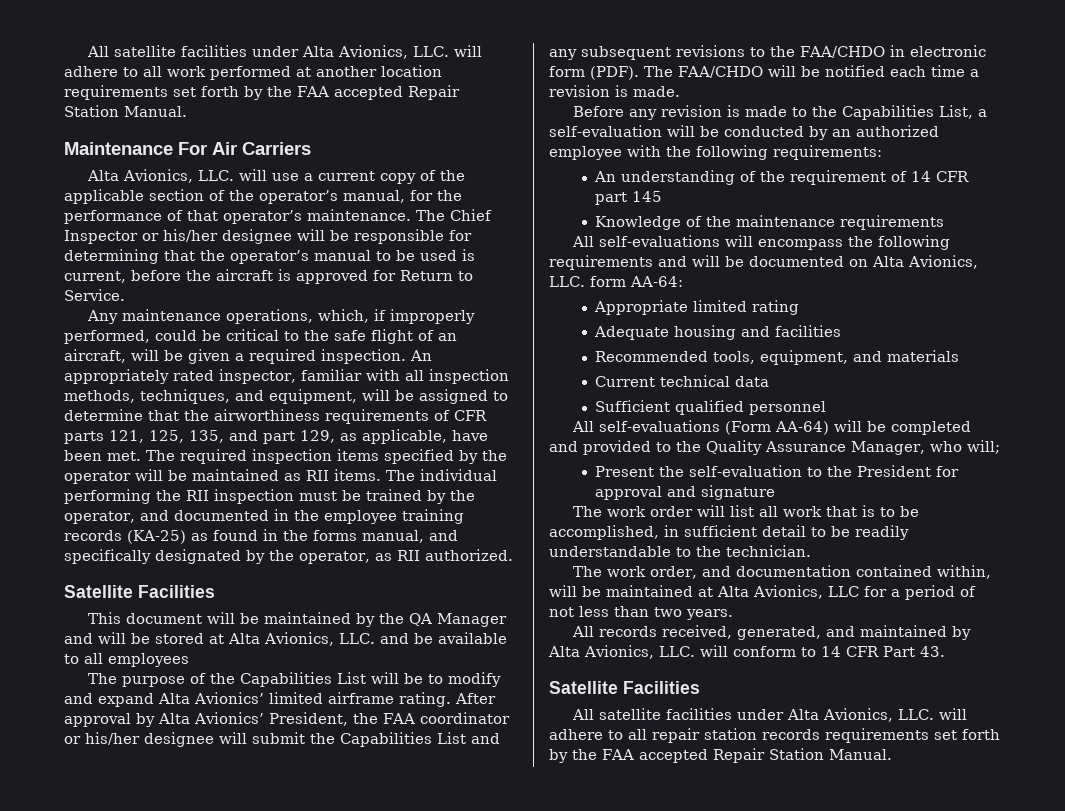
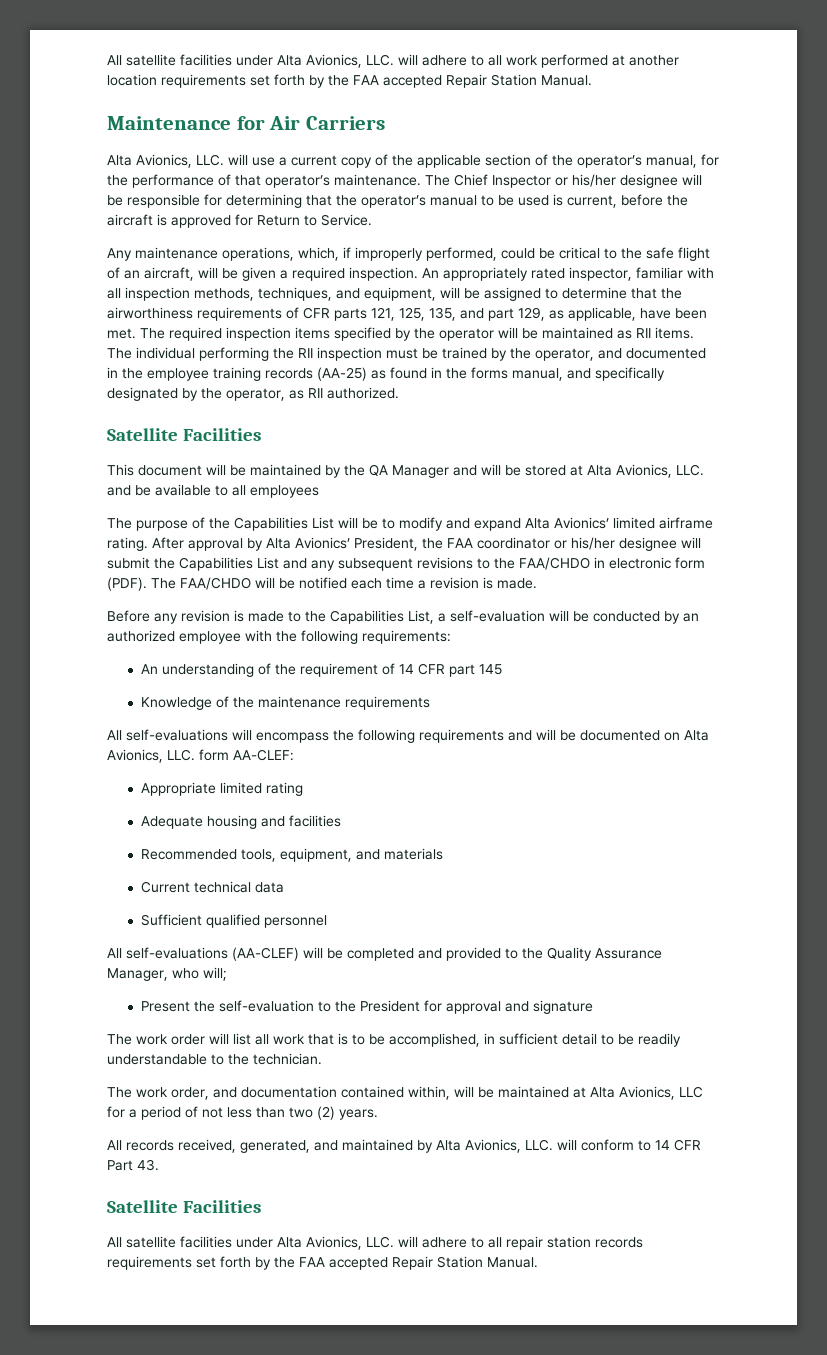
[178,142,207,155] For -> [236,116,265,130] for
[127,530,186,544] (KA-25) -> [317,367,367,381] (AA-25)
[630,276,683,287] AA-64: -> [233,749,294,761] AA-CLEF:
[725,421,830,435] (Form AA-64) -> [232,947,299,961] (AA-CLEF)
(682, 612) none -> [317,1106,335,1120] (2)

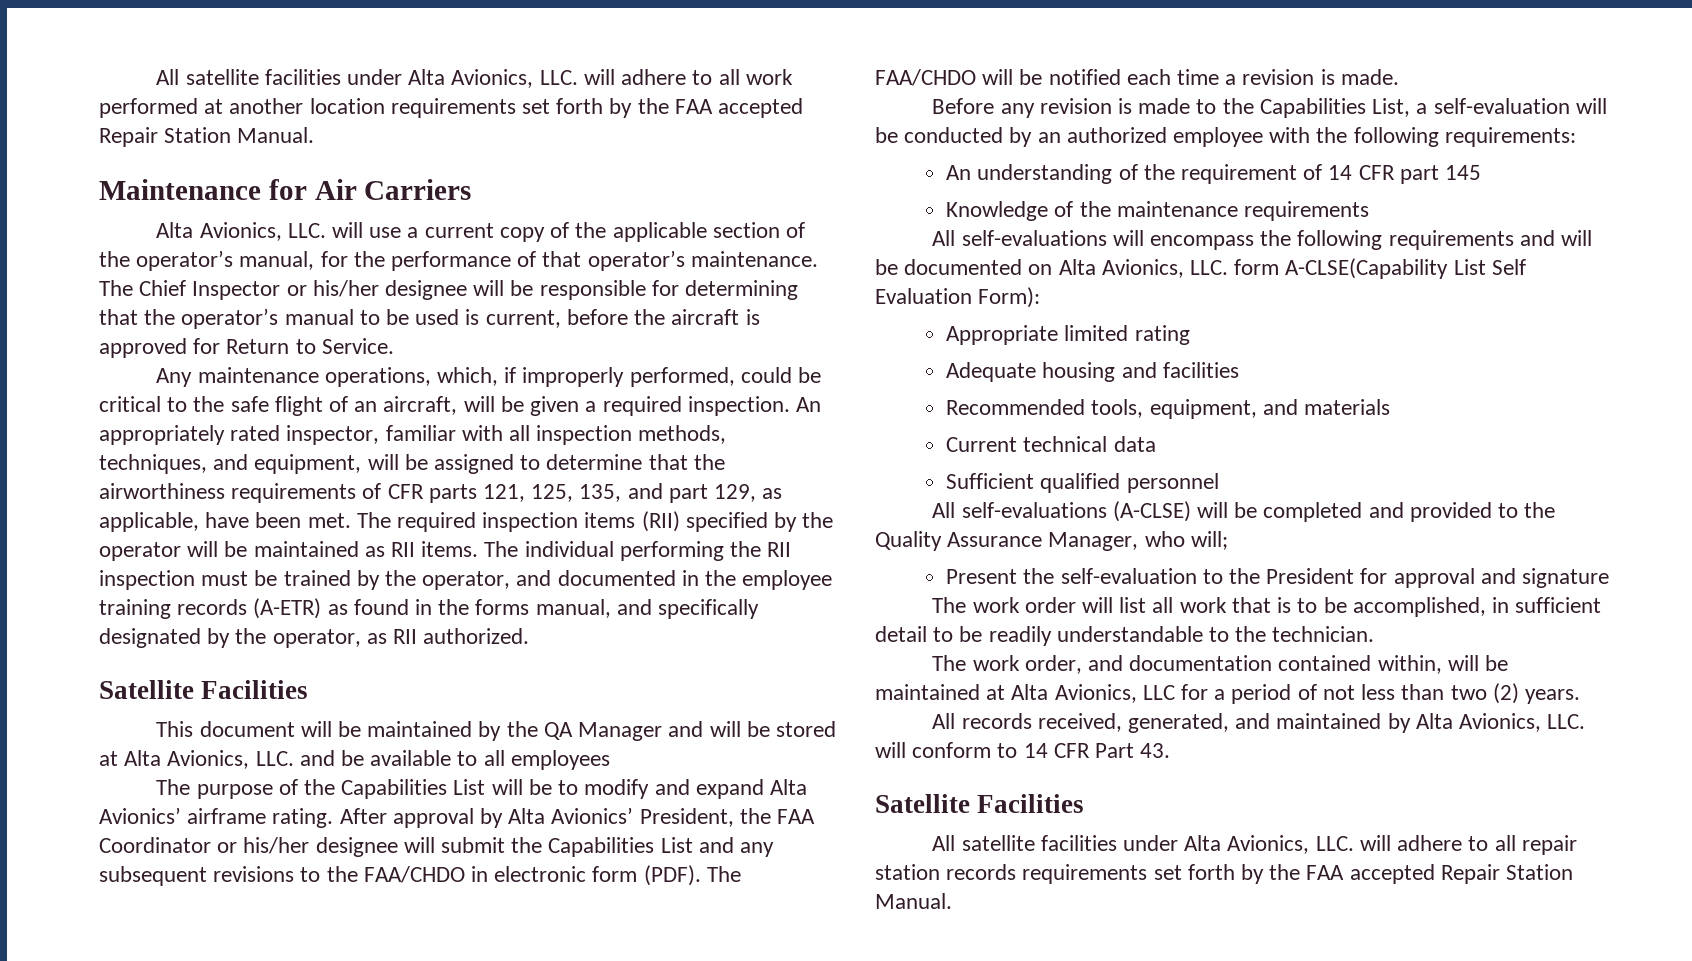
(330, 333) none -> [641,511,680,532] (RII)
[317,367,367,381] (AA-25) -> [253,598,322,619] (A-ETR)
[613,517,655,529] limited -> (181, 815) none
[477,537,550,549] coordinator -> [99,837,211,853] Coordinator
[233,749,294,761] AA-CLEF: -> [1285,258,1526,279] [875,287,1041,308] A-CLSE(Capability List Self Evaluation Form):
[232,947,299,961] (AA-CLEF) -> [1112,501,1191,522] (A-CLSE)

